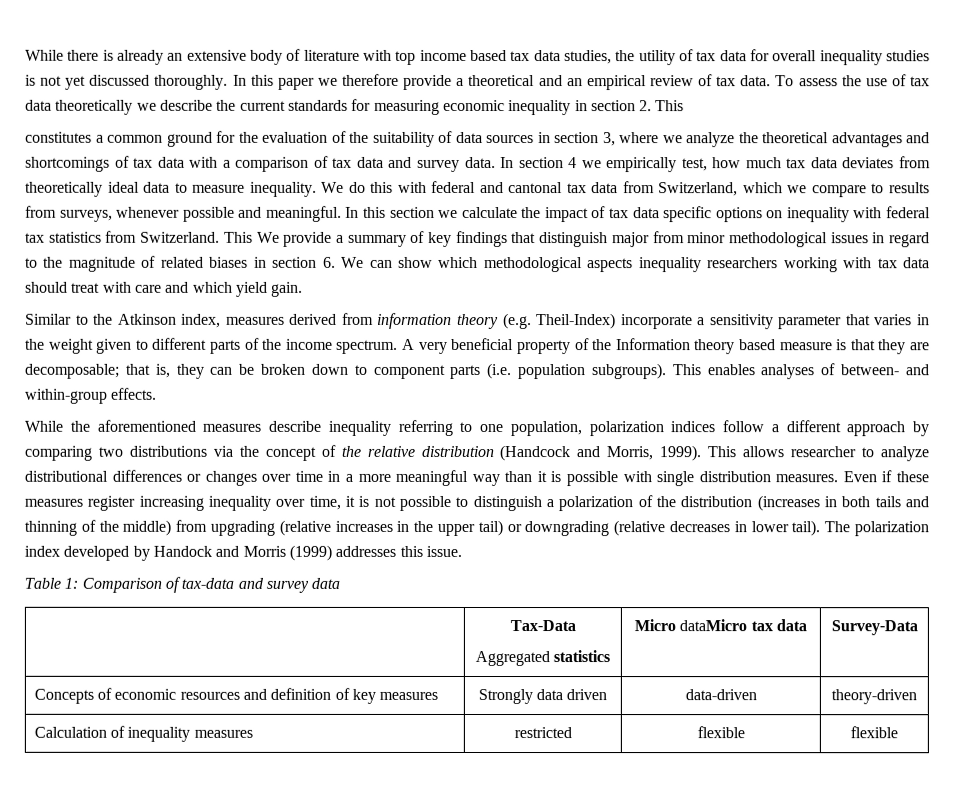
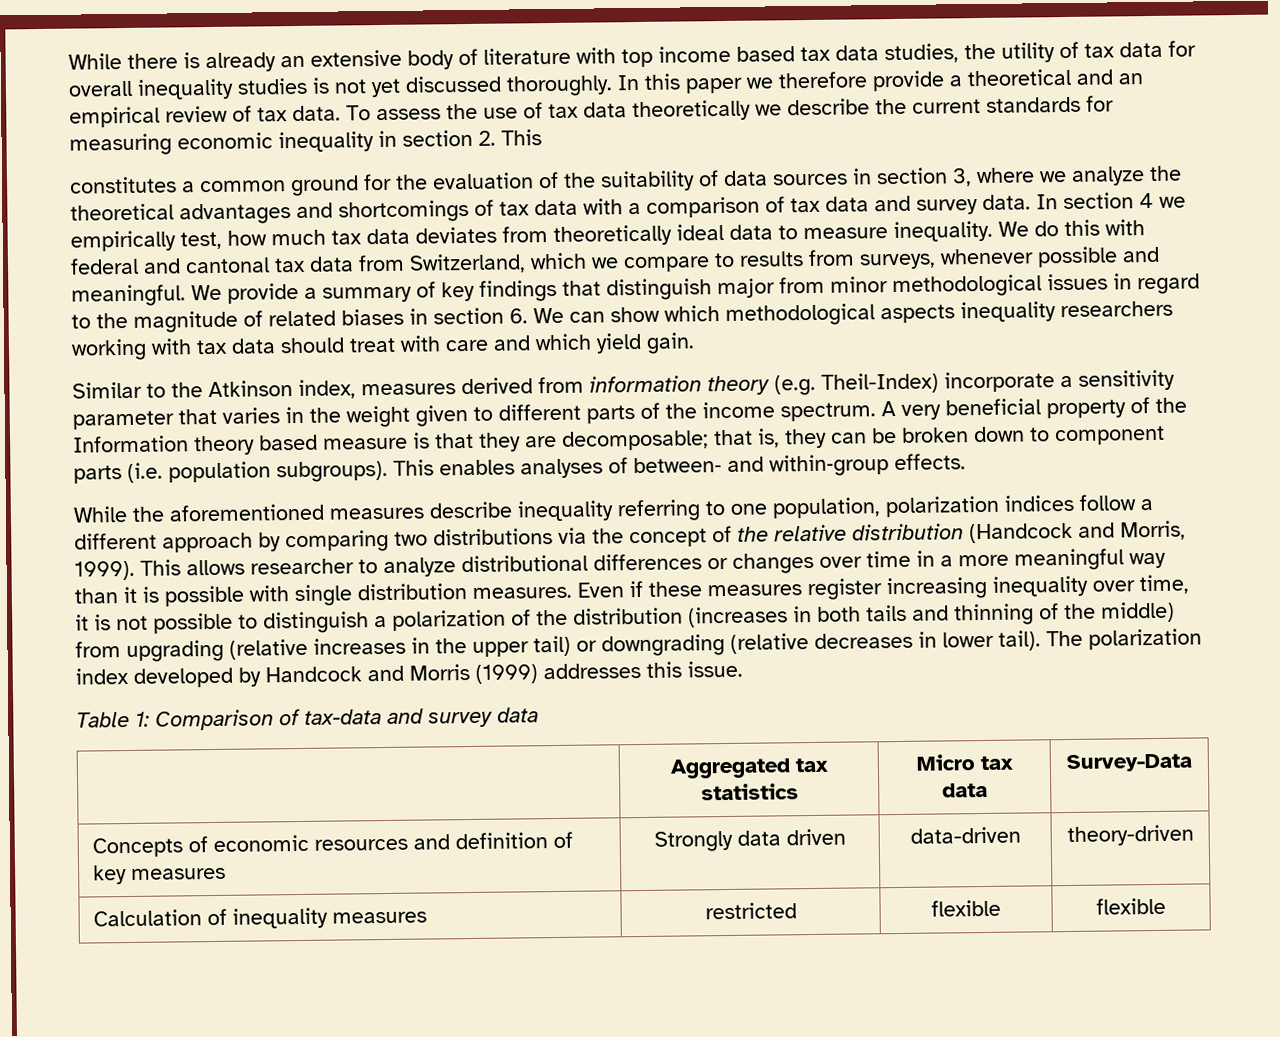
[345,206,931,223] [25,230,253,243] In this section we calculate the impact of tax data specific options on inequality with federal tax statistics from Switzerland. This -> (186, 295) none
[152,545,212,557] Handock -> [265,666,362,683] Handcock
[509,620,576,632] [474,650,550,667] Tax-Data // Aggregated -> [669,757,828,779] Aggregated tax
[679,619,748,632] dataMicro -> (975, 762) none

